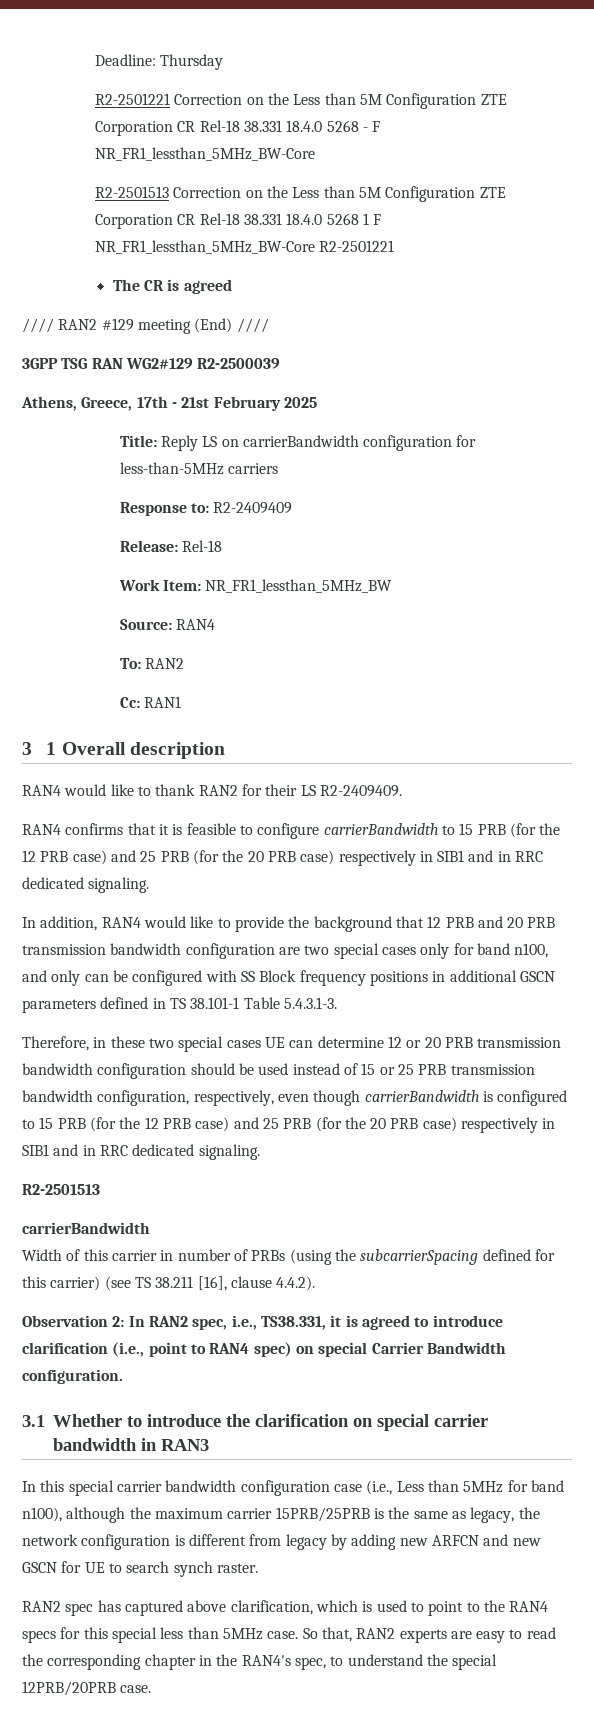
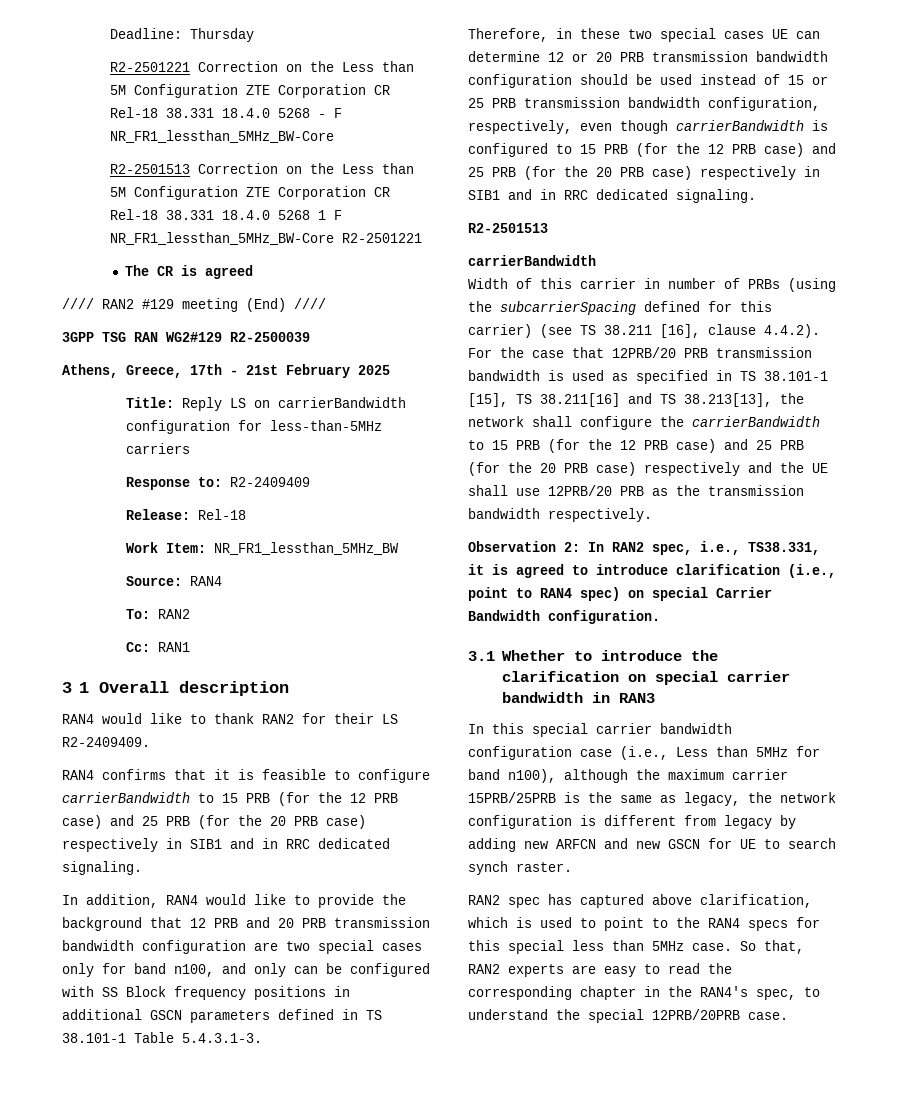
(316, 1283) none -> [468,347,812,358] [468,370,828,384] [468,393,804,407] [468,416,820,430] [468,439,804,453] [468,462,828,476] [468,485,804,496] [468,508,652,522] For the case that 12PRB/20 PRB transmission bandwidth is used as specified in TS 38.101-1 [15], TS 38.211[16] and TS 38.213[13], the network shall configure the carrierBandwidth to 15 PRB (for the 12 PRB case) and 25 PRB (for the 20 PRB case) respectively and the UE shall use 12PRB/20 PRB as the transmission bandwidth respectively.

